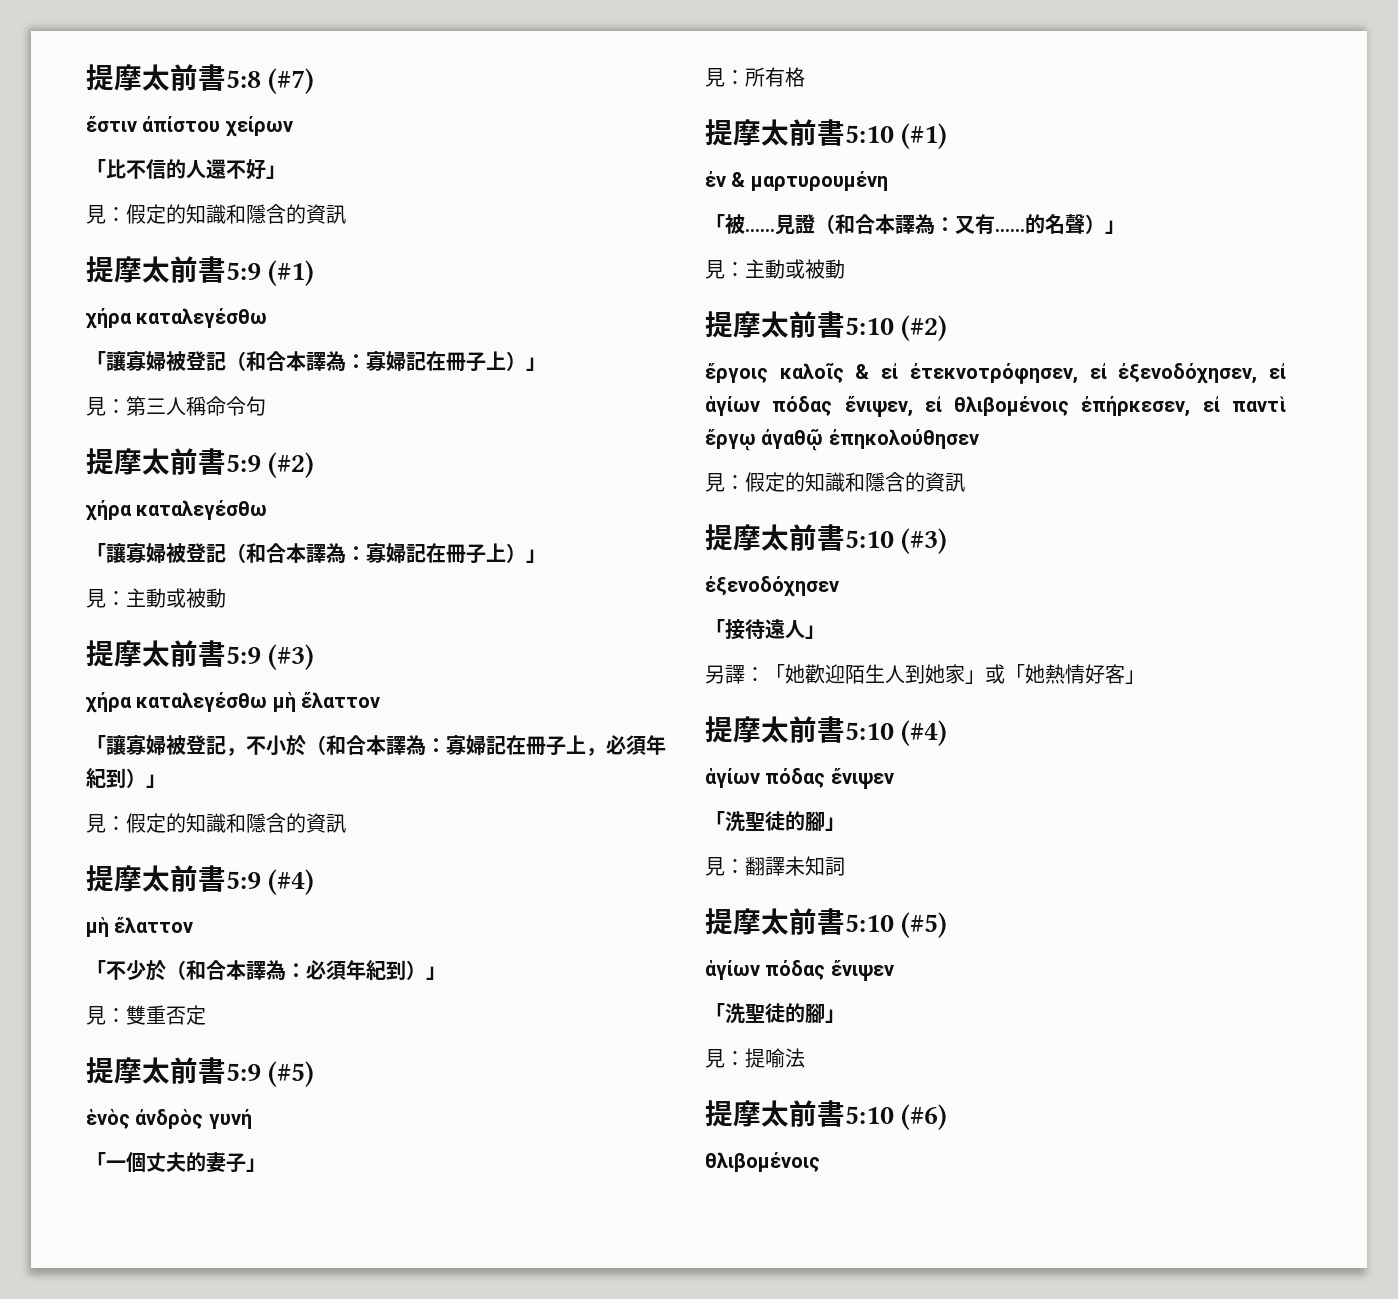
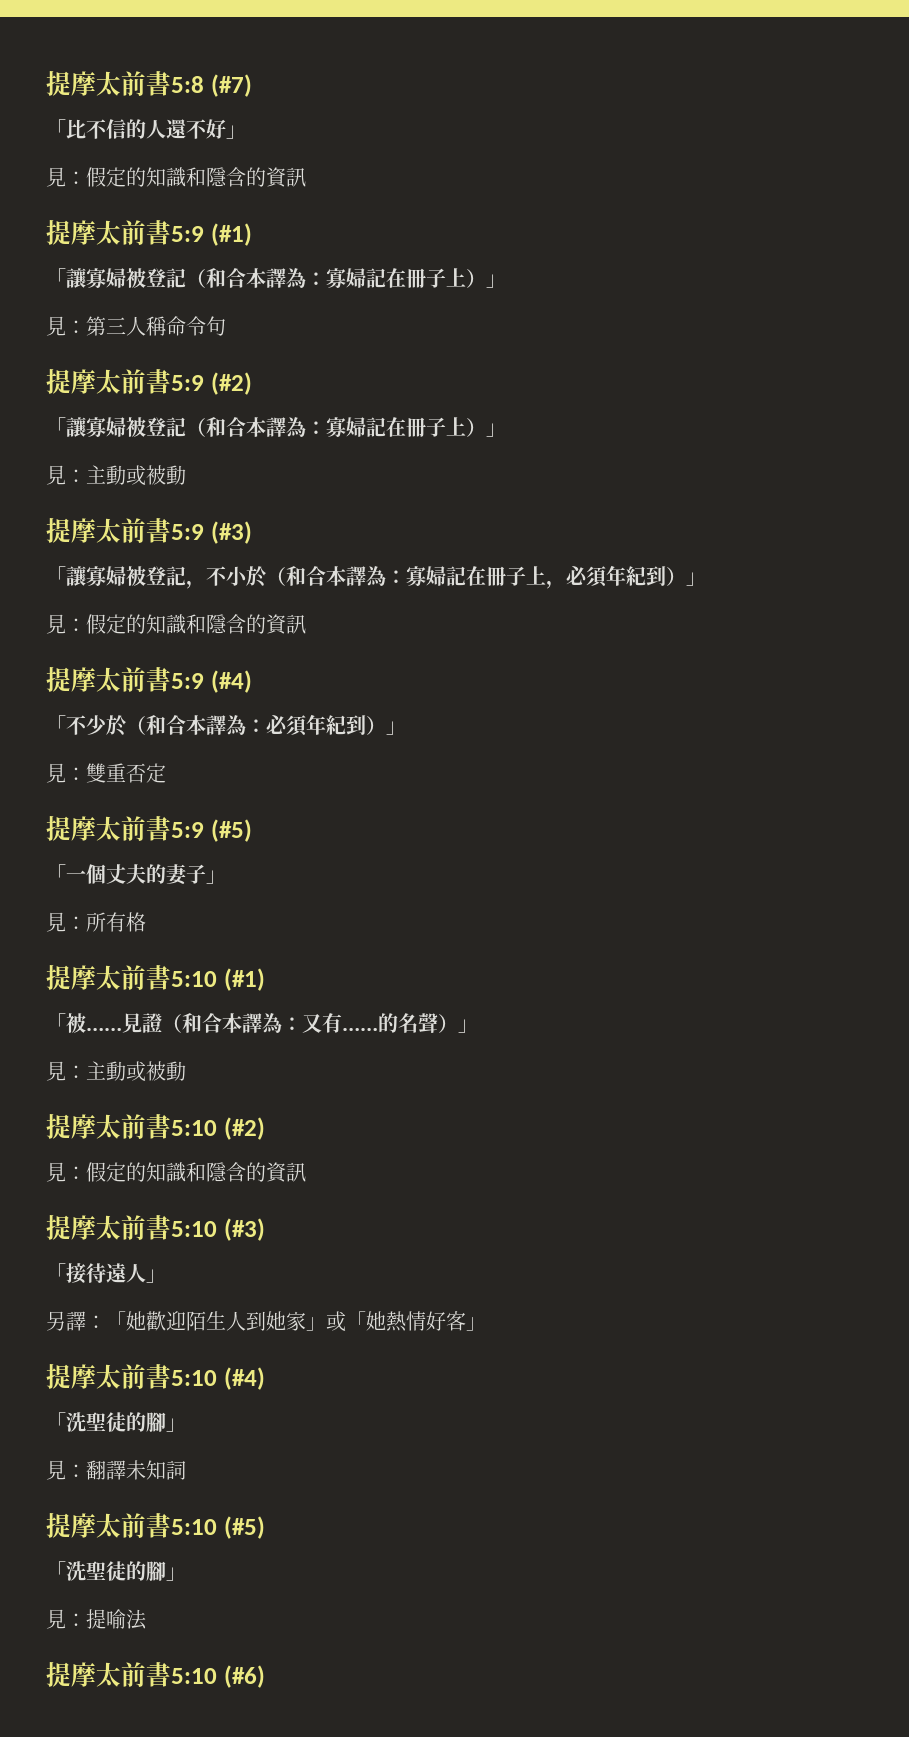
[86,116,293,137] // ἔστιν ἀπίστου χείρων -> (252, 85) none
[86,308,268,329] // χήρα καταλεγέσθω -> (252, 234) none
[86,500,268,521] // χήρα καταλεγέσθω -> (252, 383) none
[86,692,381,713] // χήρα καταλεγέσθω μὴ ἔλαττον -> (252, 532) none
[86,917,194,937] // μὴ ἔλαττον -> (252, 681) none
[86,1109,252,1129] // ἑνὸς ἀνδρὸς γυνή -> (252, 830) none
[705,171,888,191] // ἐν & μαρτυρουμένη -> (265, 979) none
[705,363,1286,384] [705,396,1286,417] [705,429,979,451] // ἔργοις καλοῖς & εἰ ἐτεκνοτρόφησεν, εἰ ἐξενοδόχησεν, εἰ ἁγίων πόδας ἔνιψεν, εἰ θλιβομένοις ἐπήρκεσεν, εἰ παντὶ ἔργῳ ἀγαθῷ ἐπηκολούθησεν -> (265, 1128) none
[705,576,839,597] // ἐξενοδόχησεν -> (265, 1229) none
[705,768,894,789] // ἁγίων πόδας ἔνιψεν -> (265, 1378) none
[705,960,894,981] // ἁγίων πόδας ἔνιψεν -> (265, 1527) none
[705,1152,820,1172] // θλιβομένοις -> (265, 1676) none

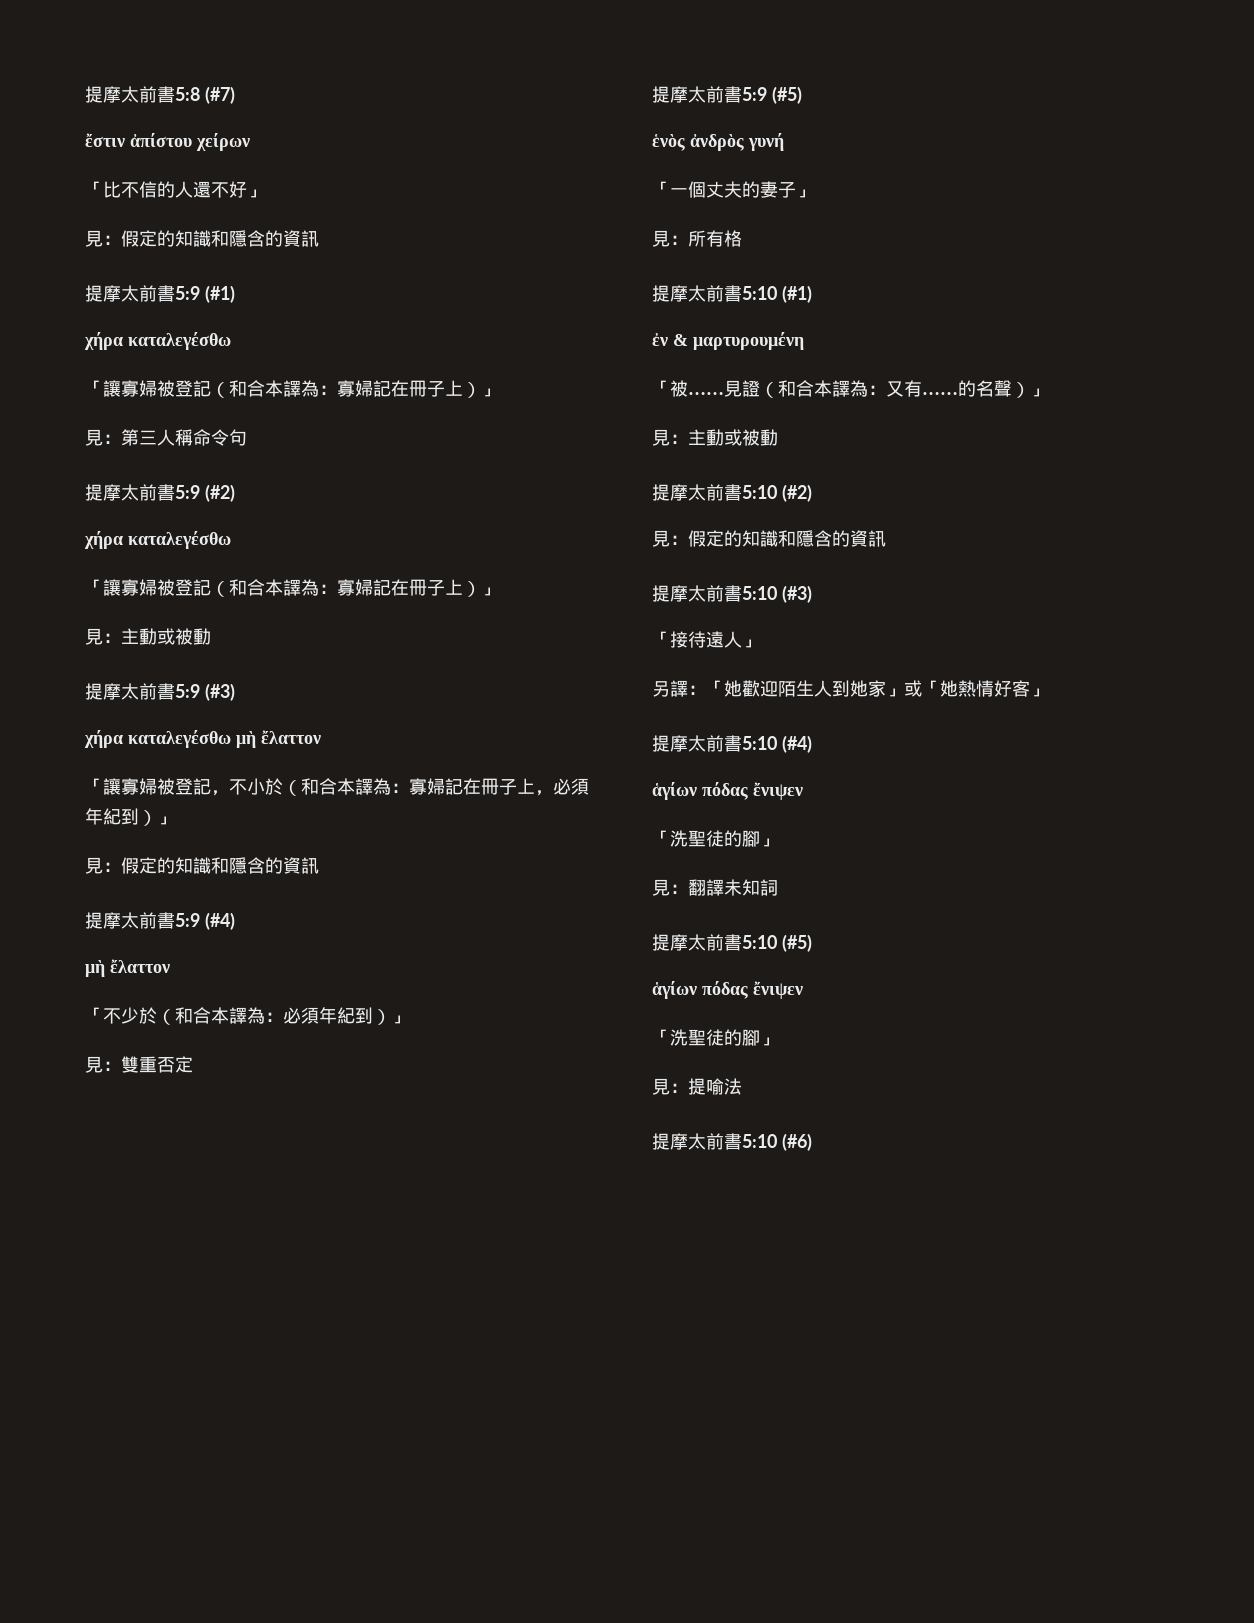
(252, 85) none -> [85,133,250,151] // ἔστιν ἀπίστου χείρων
(252, 234) none -> [84,332,231,350] // χήρα καταλεγέσθω
(252, 383) none -> [84,531,231,549] // χήρα καταλεγέσθω
(252, 532) none -> [84,730,321,748] // χήρα καταλεγέσθω μὴ ἔλαττον
(252, 681) none -> [85,959,170,977] // μὴ ἔλαττον
(252, 830) none -> [652,133,784,151] // ἑνὸς ἀνδρὸς γυνή
(265, 979) none -> [652,332,804,350] // ἐν & μαρτυρουμένη
(265, 1378) none -> [652,782,803,800] // ἁγίων πόδας ἔνιψεν
(265, 1527) none -> [652,981,803,999] // ἁγίων πόδας ἔνιψεν

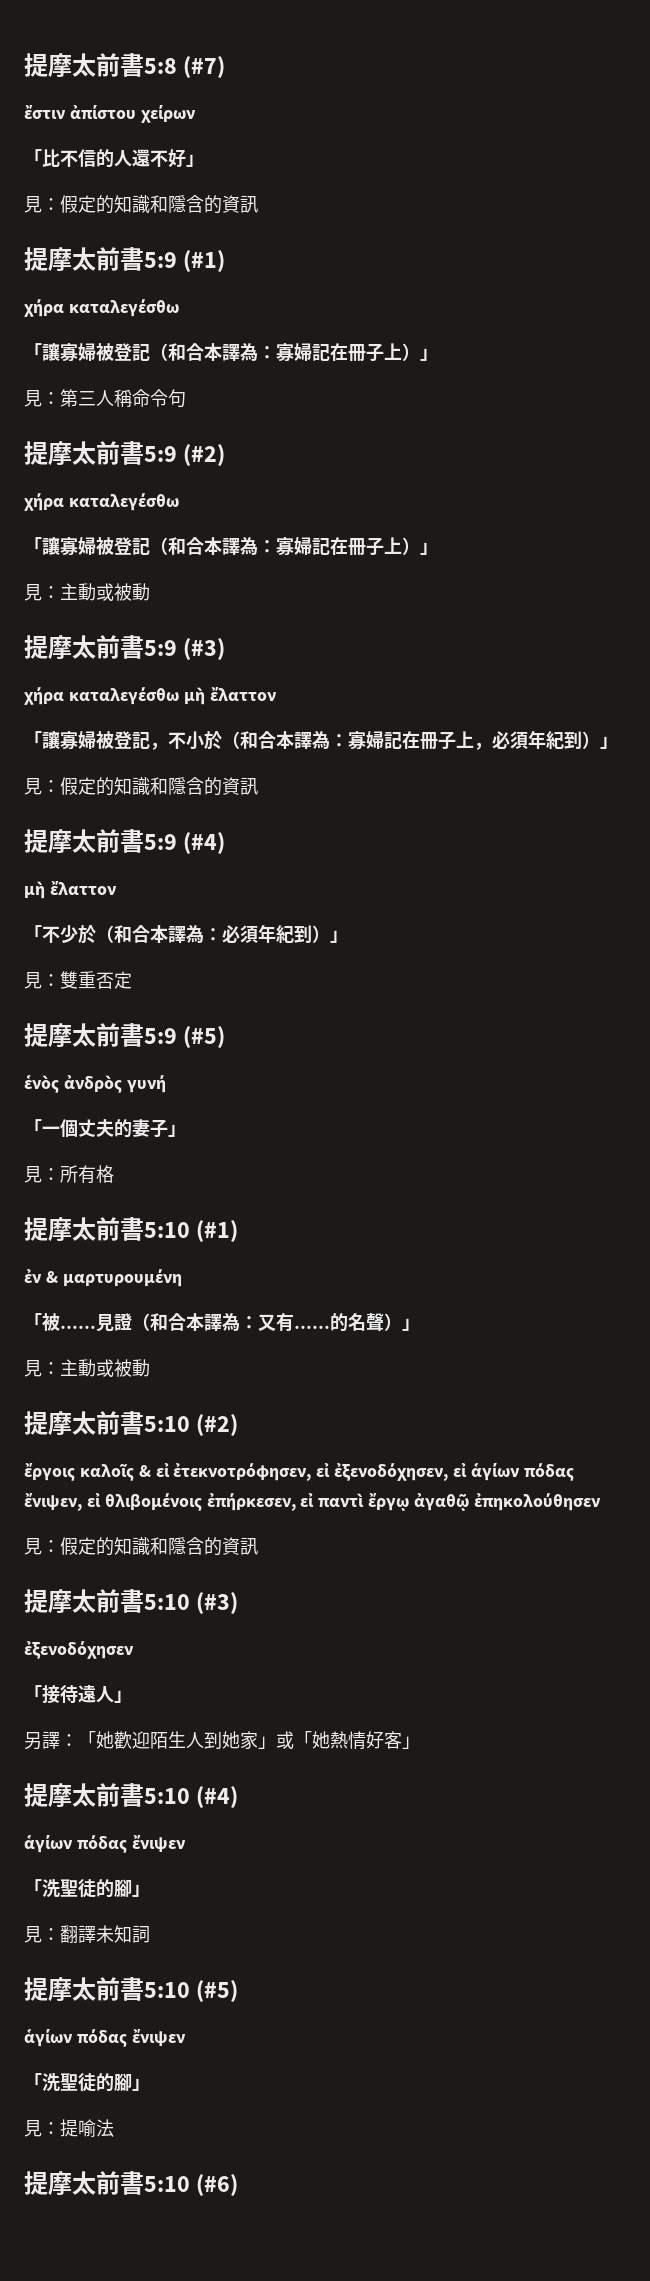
(812, 493) none -> [24,1463,574,1481] [24,1493,601,1511] // ἔργοις καλοῖς & εἰ ἐτεκνοτρόφησεν, εἰ ἐξενοδόχησεν, εἰ ἁγίων πόδας ἔνιψεν, εἰ θλιβομένοις ἐπήρκεσεν, εἰ παντὶ ἔργῳ ἀγαθῷ ἐπηκολούθησεν
(812, 594) none -> [24,1641,134,1659] // ἐξενοδόχησεν

